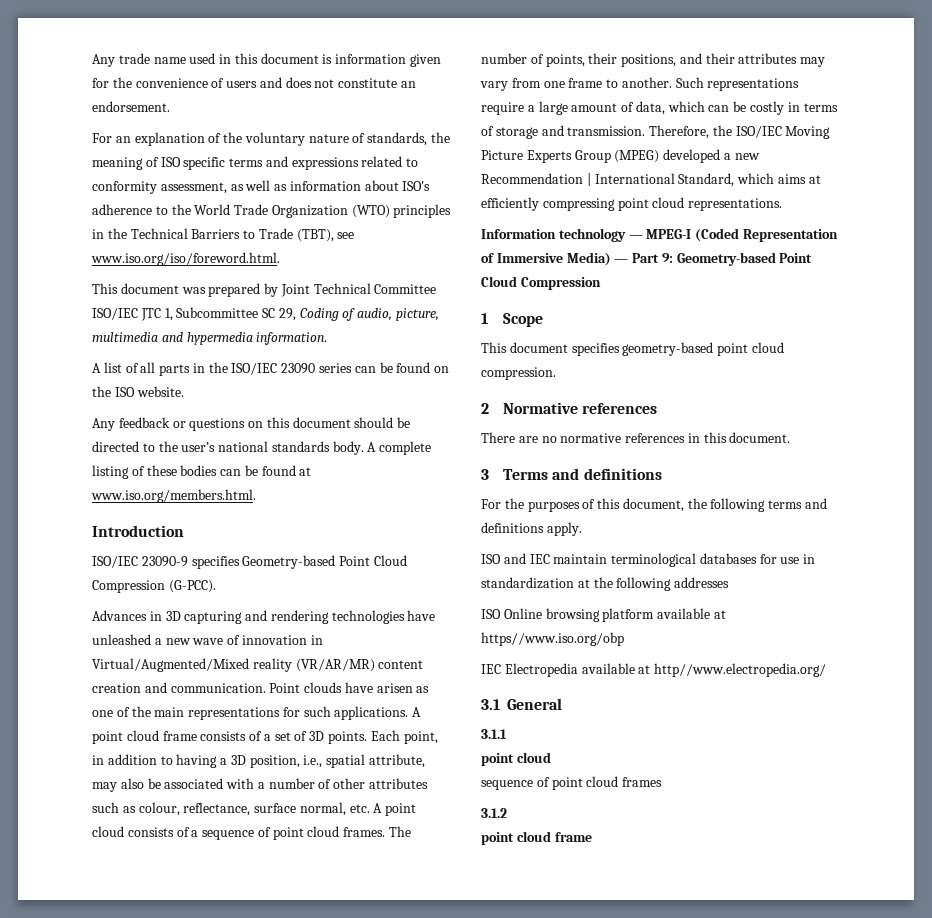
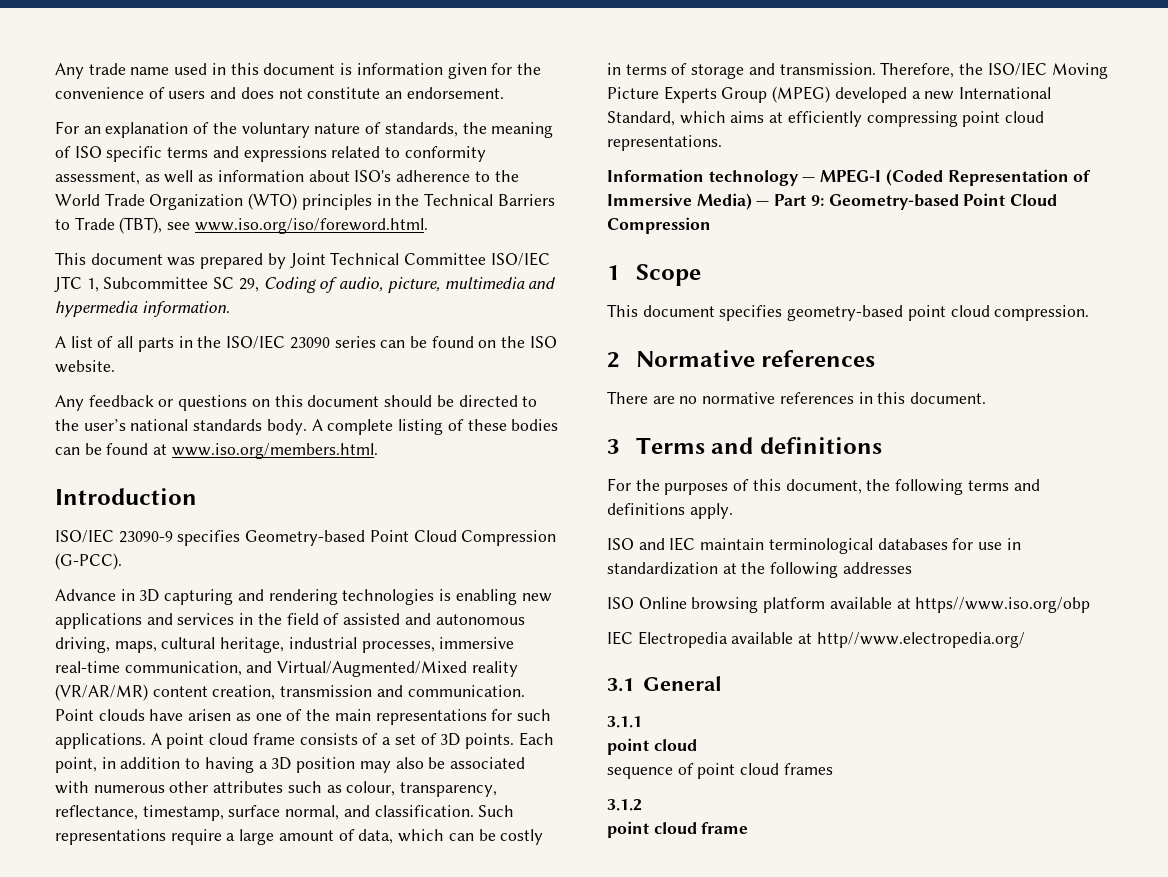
[92,610,147,621] Advances -> [55,589,116,601] Advance
[407,610,436,621] [92,634,323,645] have unleashed a new wave of innovation in -> [439,589,552,605] [55,613,525,629] [55,637,515,653] [55,661,273,676] is enabling new applications and services in the field of assisted and autonomous driving, maps, cultural heritage, industrial processes, immersive real-time communication, and
[92,683,141,693] creation -> [212,685,373,700] creation, transmission
[249,754,426,768] position, i.e., spatial attribute, -> [296,757,356,773] position
[257,778,332,789] a number of -> [93,785,165,793] numerous
[183,802,417,816] [92,826,412,840] [481,53,826,67] [480,77,672,91] reflectance, surface normal, etc. A point cloud consists of a sequence of point cloud frames. The number of points, their positions, and their attributes may vary from one frame to another. -> [400,782,498,797] [55,805,474,821] transparency, reflectance, timestamp, surface normal, and classification.
[481,173,591,186] Recommendation | -> (955, 95) none

